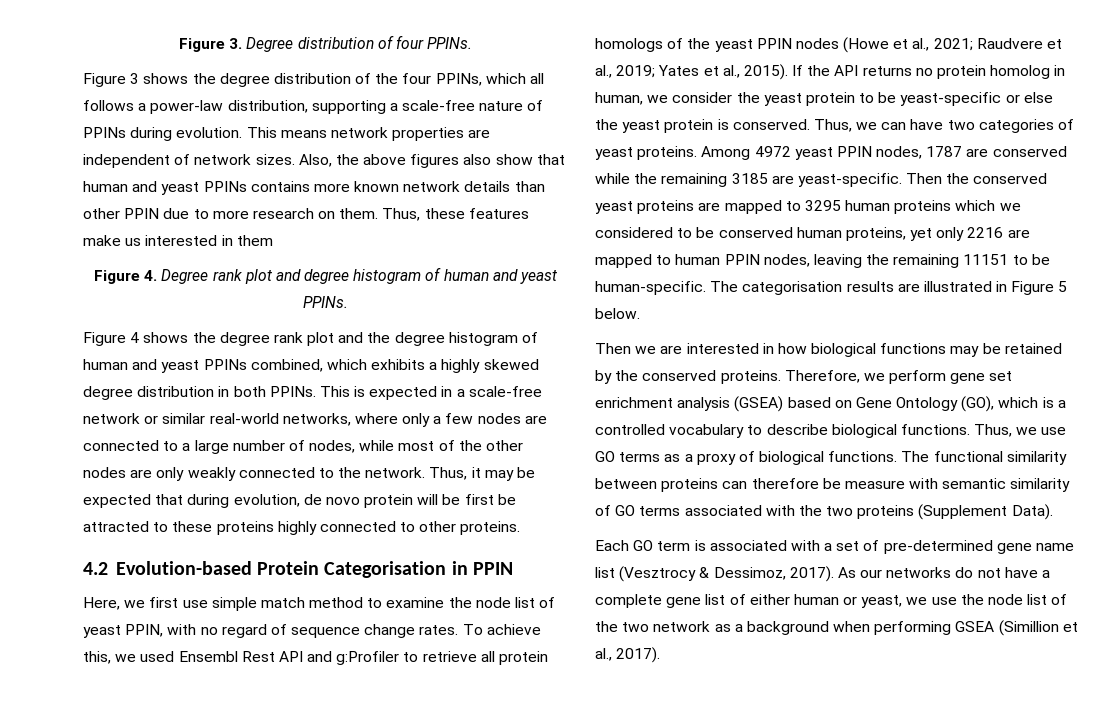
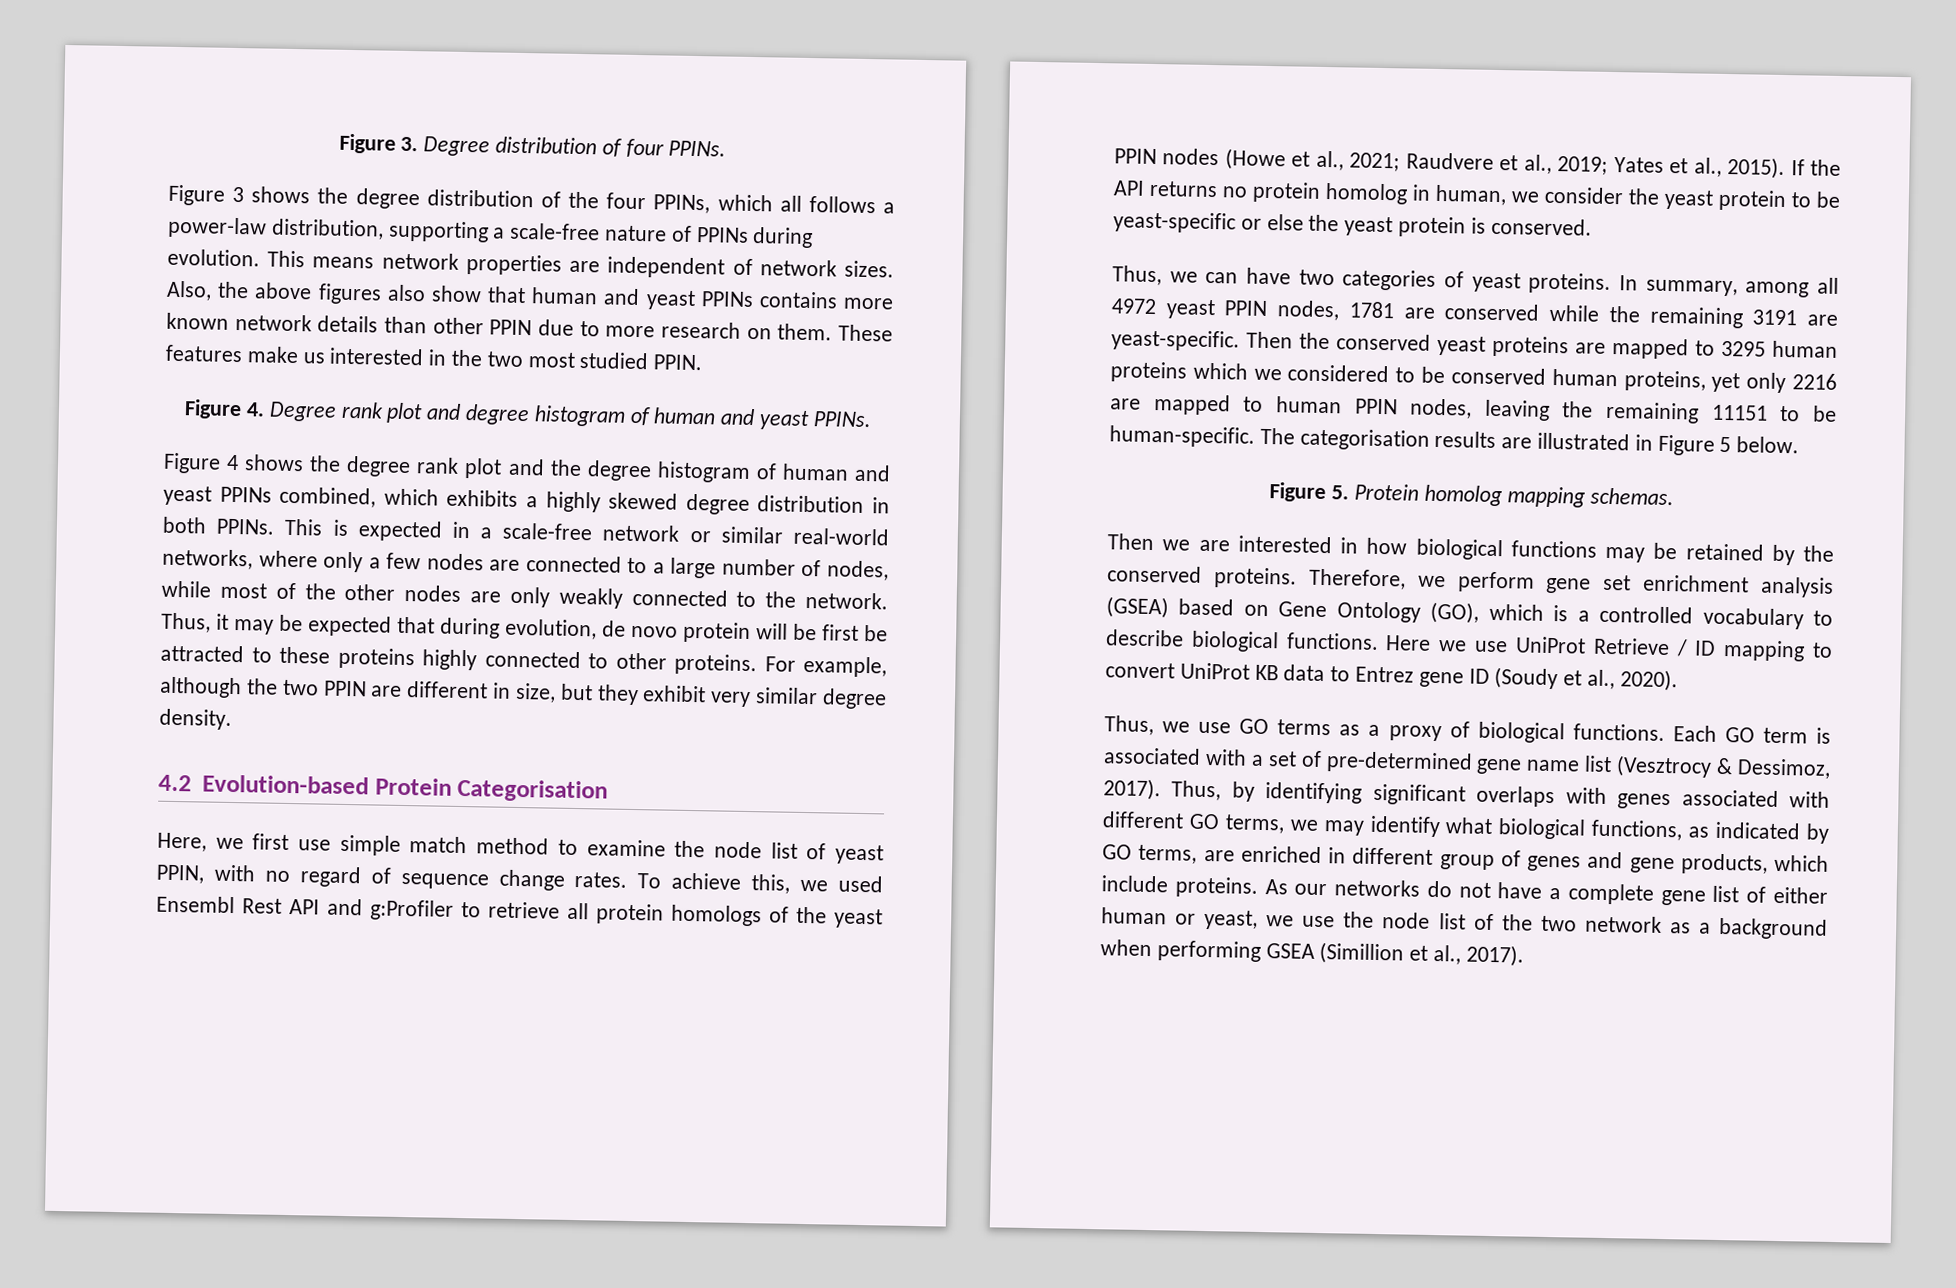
[382,208,465,221] Thus, these -> [838,324,893,342] These
[236,235,273,246] them -> [451,349,703,371] the two most studied PPIN.
(521, 528) none -> [764,655,887,678] [159,676,887,710] [159,708,232,730] For example, although the two PPIN are different in size, but they exhibit very similar degree density.
[451,561,513,575] in PPIN -> (609, 790) none
(810, 124) none -> (1592, 226) //
[701,146,751,160] Among -> [1619,275,1839,298] In summary, among all
[926,146,963,157] 1787 -> [1348,301,1395,319] 1781
[731,173,768,184] 3185 -> [1752,309,1798,326] 3191
(640, 313) none -> [1269,482,1674,508] // Figure 5. Protein homolog mapping schemas.
(970, 429) none -> [1385,635,1834,662] [1105,662,1678,692] Here we use UniProt Retrieve / ID mapping to convert UniProt KB data to Entrez gene ID (Soudy et al., 2020). //
[901,451,1067,465] [595,478,1071,492] [595,504,1053,520] The functional similarity between proteins can therefore be measure with semantic similarity of GO terms associated with the two proteins (Supplement Data). // -> (1665, 732) none
(834, 574) none -> [1171,780,1830,810] [1102,811,1829,844] [1102,844,1829,875] [1101,875,1258,898] Thus, by identifying significant overlaps with genes associated with different GO terms, we may identify what biological functions, as indicated by GO terms, are enriched in different group of genes and gene products, which include proteins.

